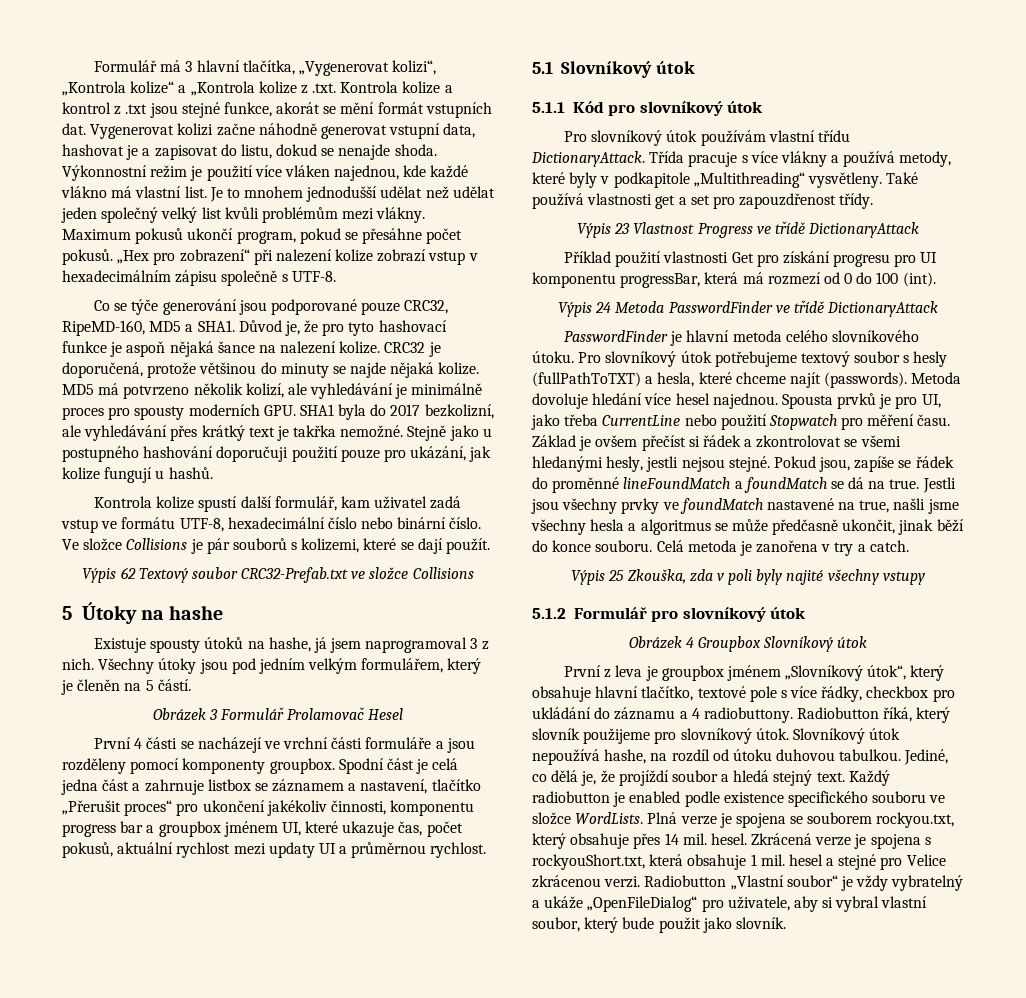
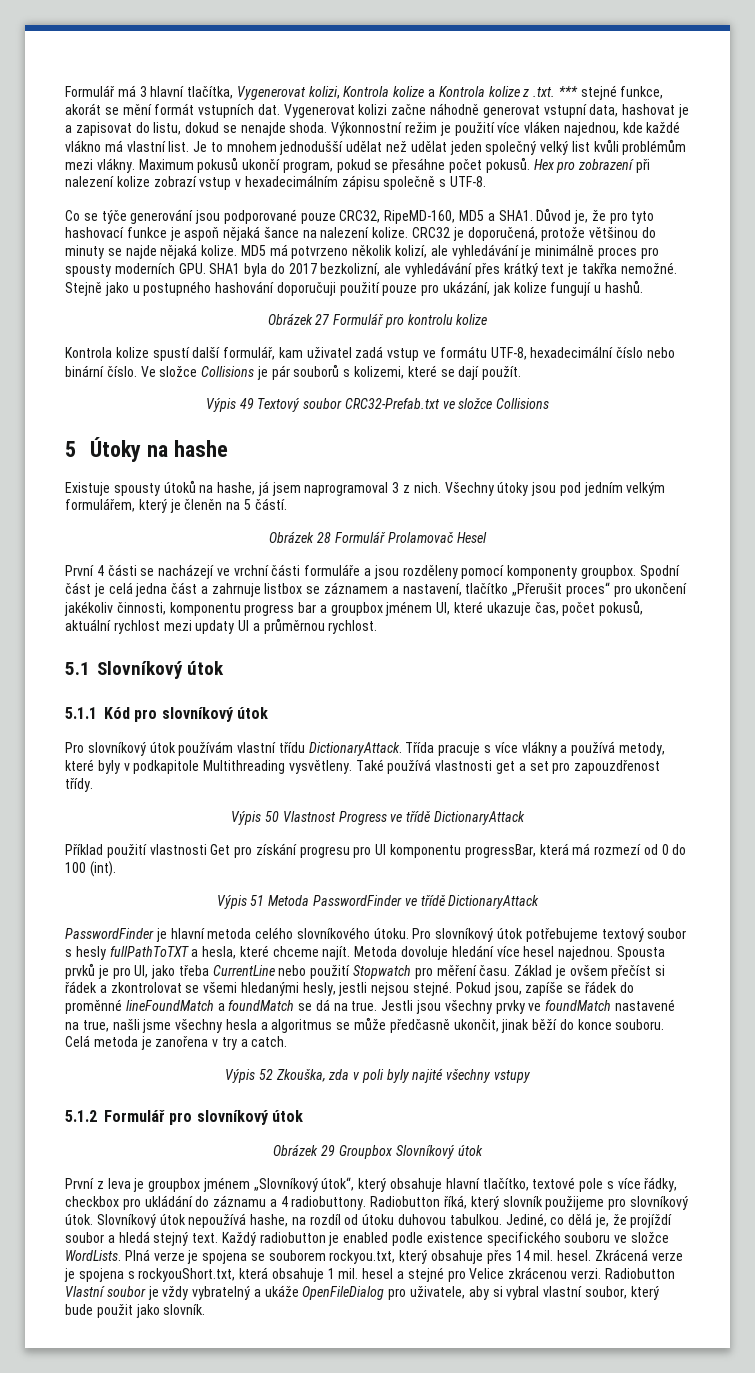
[298,60,437,76] [62,81,453,96] [62,102,178,118] „Vygenerovat kolizi“, „Kontrola kolize“ a „Kontrola kolize z .txt. Kontrola kolize a kontrol z .txt jsou -> [236,86,578,100] Vygenerovat kolizi, Kontrola kolize a Kontrola kolize z .txt. ***
[117,249,250,265] „Hex pro zobrazení“ -> [533,159,635,173] Hex pro zobrazení
(213, 473) none -> [267,313,488,328] // Obrázek 27 Formulář pro kontrolu kolize
[120,567,136,579] 62 -> [239,398,254,409] 49
[208,709,218,720] 3 -> [317,532,332,543] 28
[693,172,805,188] „Multithreading“ -> [203,760,286,774] Multithreading
[614,223,631,234] 23 -> [264,811,279,822] 50
[595,302,612,313] 24 -> [250,895,265,906] 51
[532,372,641,387] (fullPathToTXT) -> [109,946,189,957] fullPathToTXT
[789,372,908,388] najít (passwords). -> [322,946,351,960] najít.
[608,570,625,581] 25 -> [258,1069,273,1080] 52
[685,637,694,648] 4 -> [321,1145,336,1156] 29
[730,875,838,890] „Vlastní soubor“ -> [65,1286,146,1297] Vlastní soubor
[587,896,698,912] „OpenFileDialog“ -> [302,1286,385,1300] OpenFileDialog

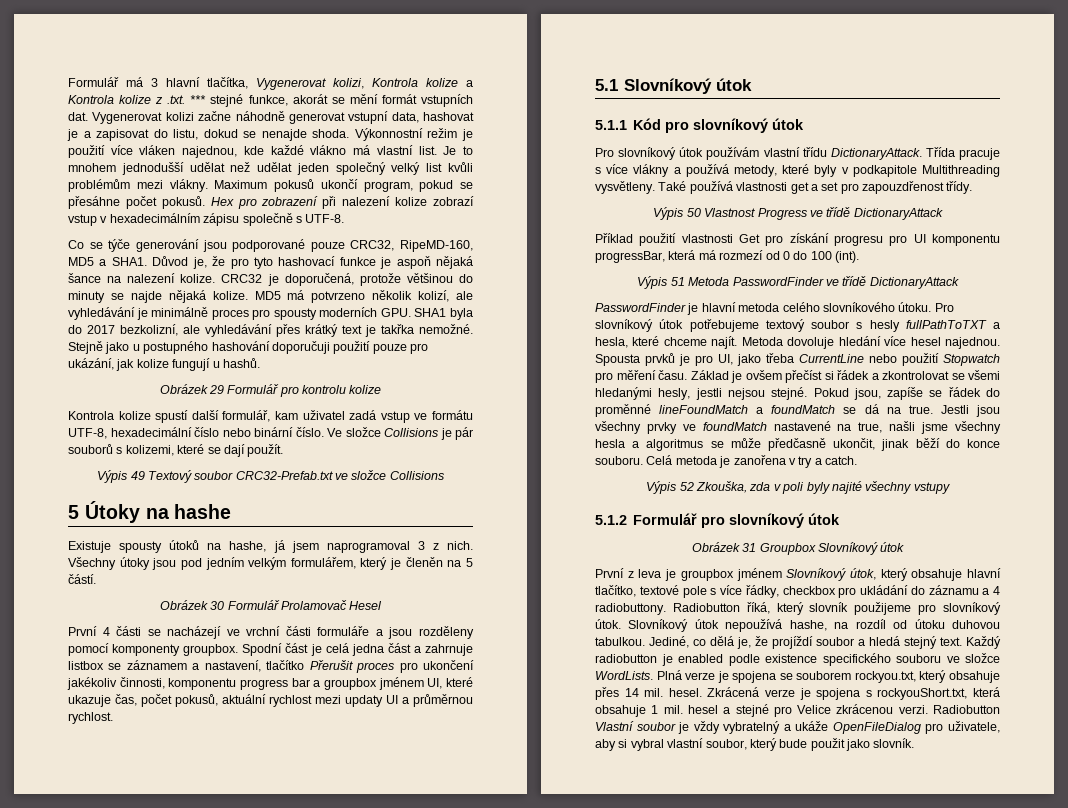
[315,314,331,325] 27 -> [208,385,224,394] 29
[317,532,332,543] 28 -> [210,601,225,610] 30
[512,582,610,597] „Přerušit proces“ -> [309,660,395,673] Přerušit proces
[321,1145,336,1156] 29 -> [742,543,757,552] 31
[253,1177,355,1192] „Slovníkový útok“, -> [786,568,876,581] Slovníkový útok,

